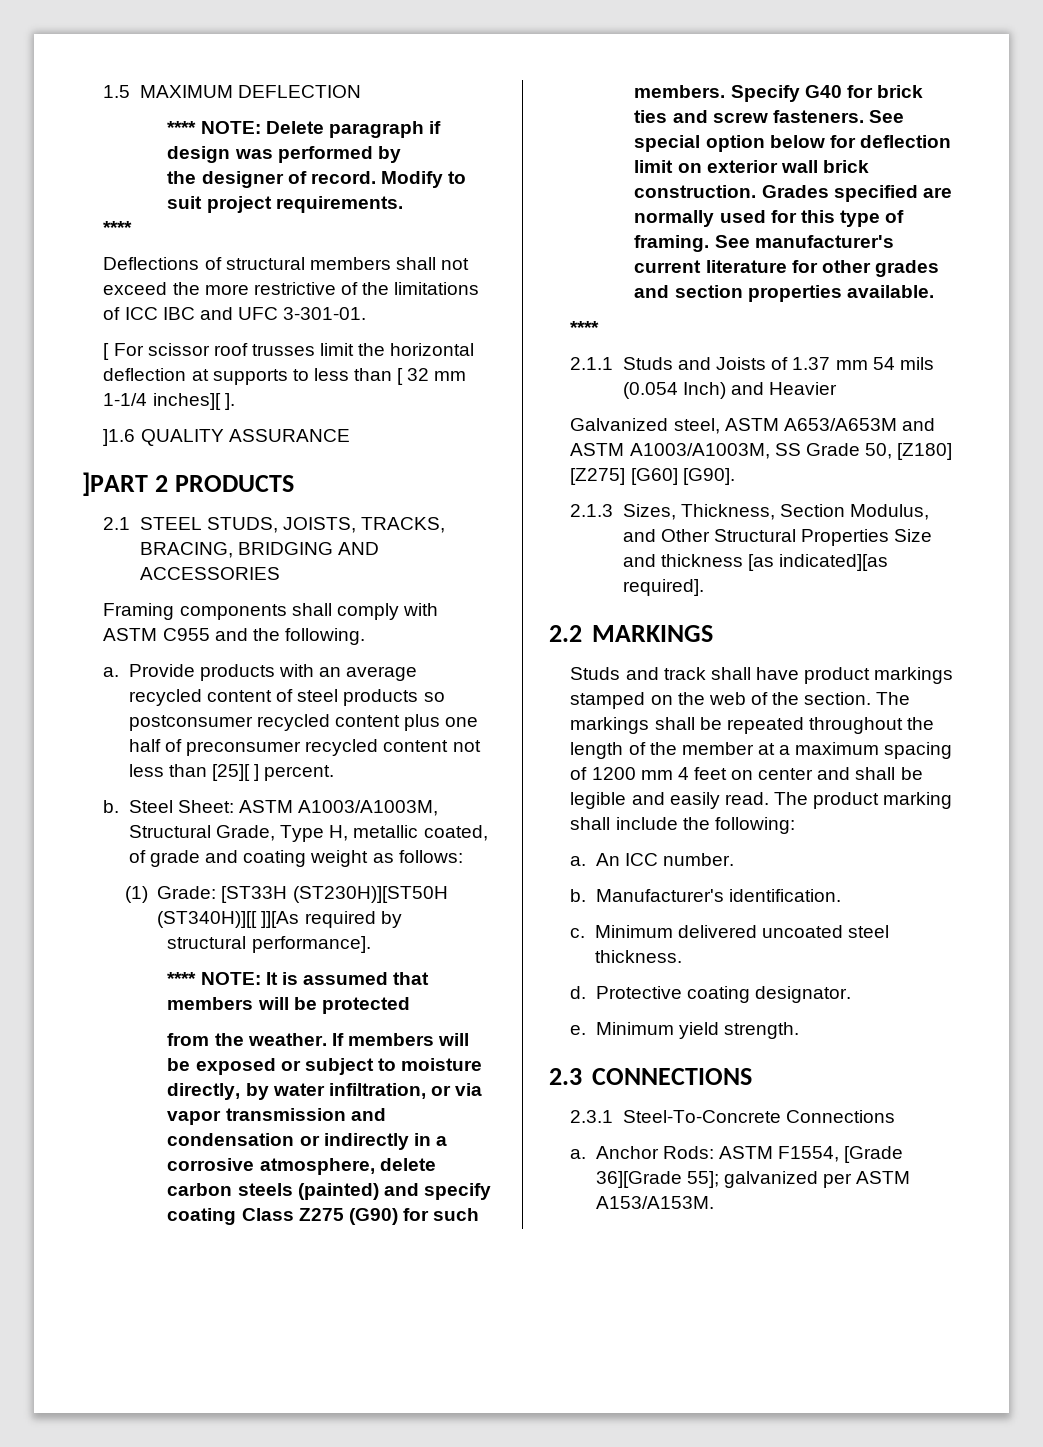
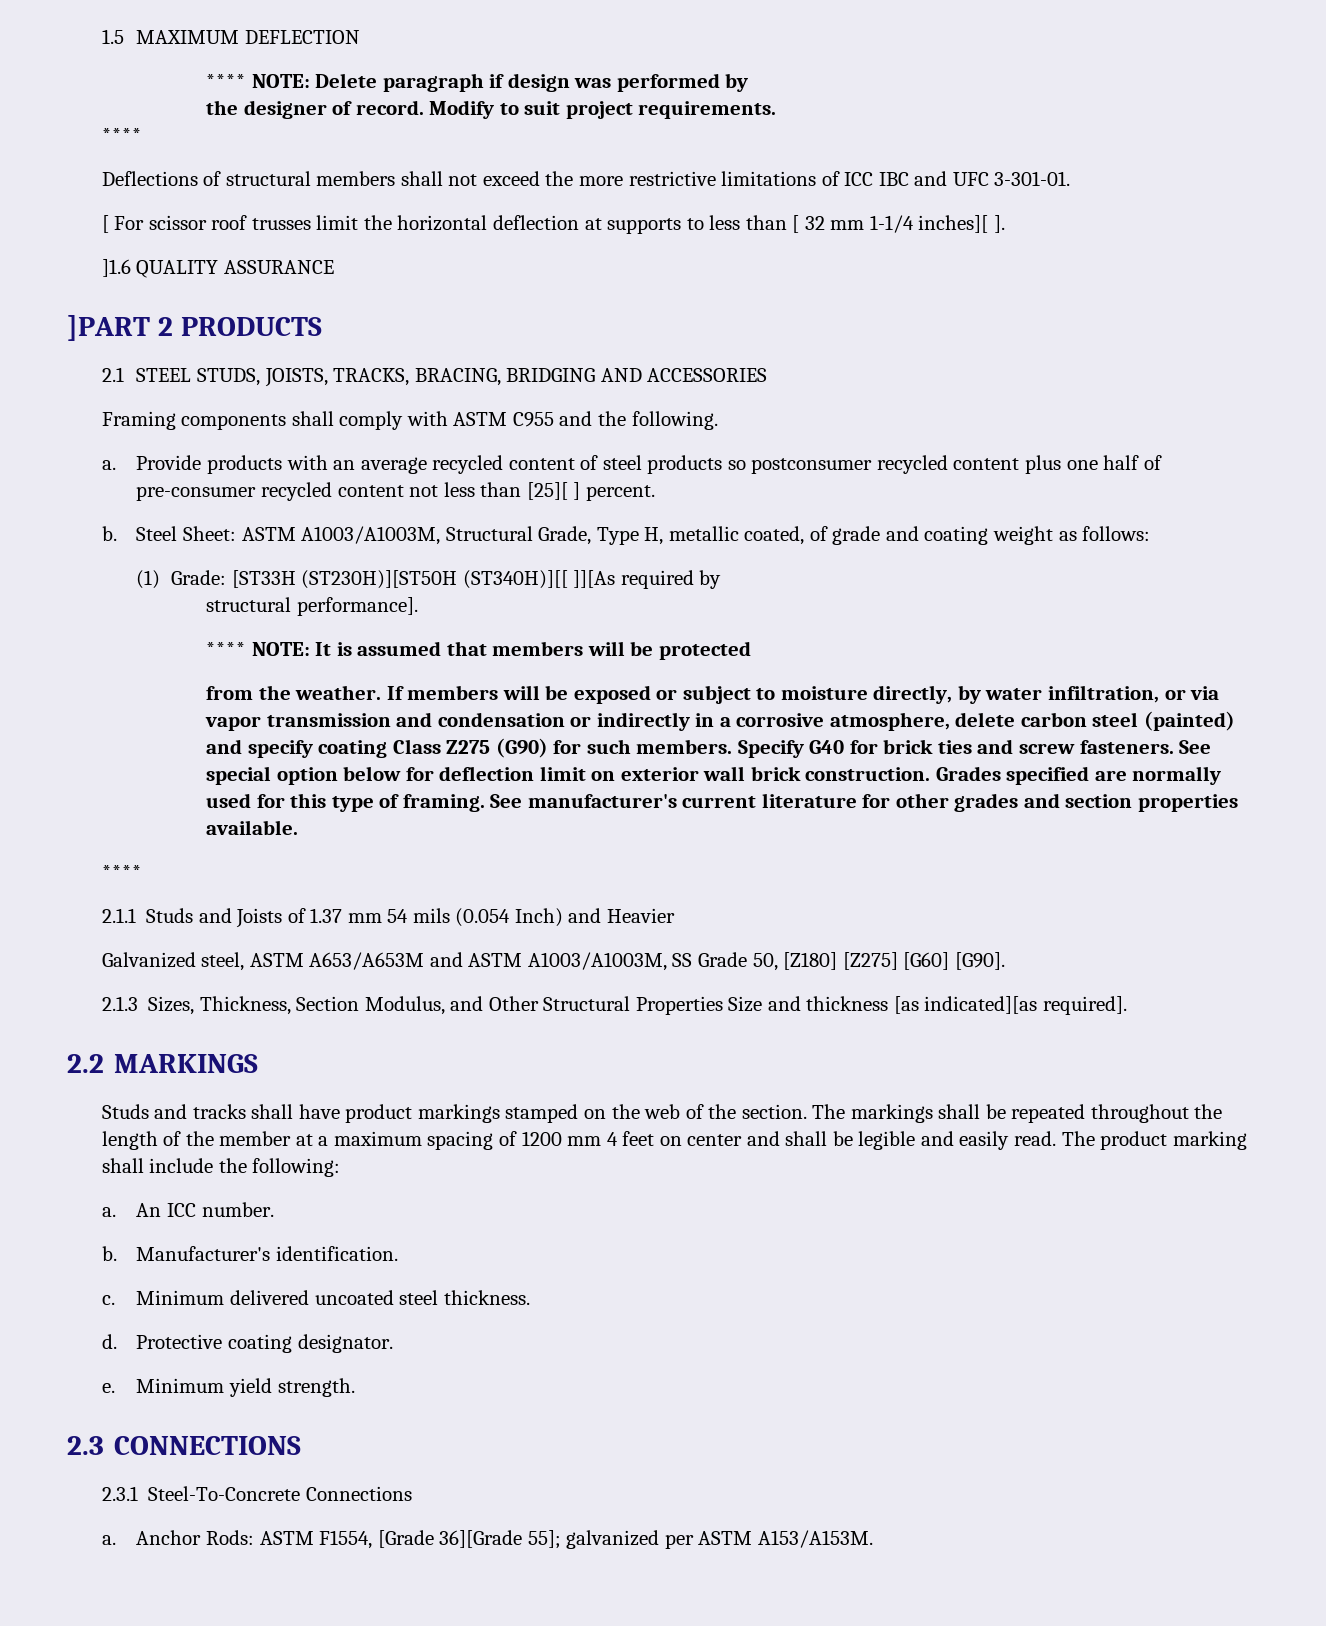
[340,282,390,295] of the -> (716, 178) none
[186,741,302,756] preconsumer -> [136,486,257,501] pre-consumer
[237,1183,293,1196] steels -> [1092,712,1139,727] steel
[663,667,706,680] track -> [192,1104,246,1119] tracks

